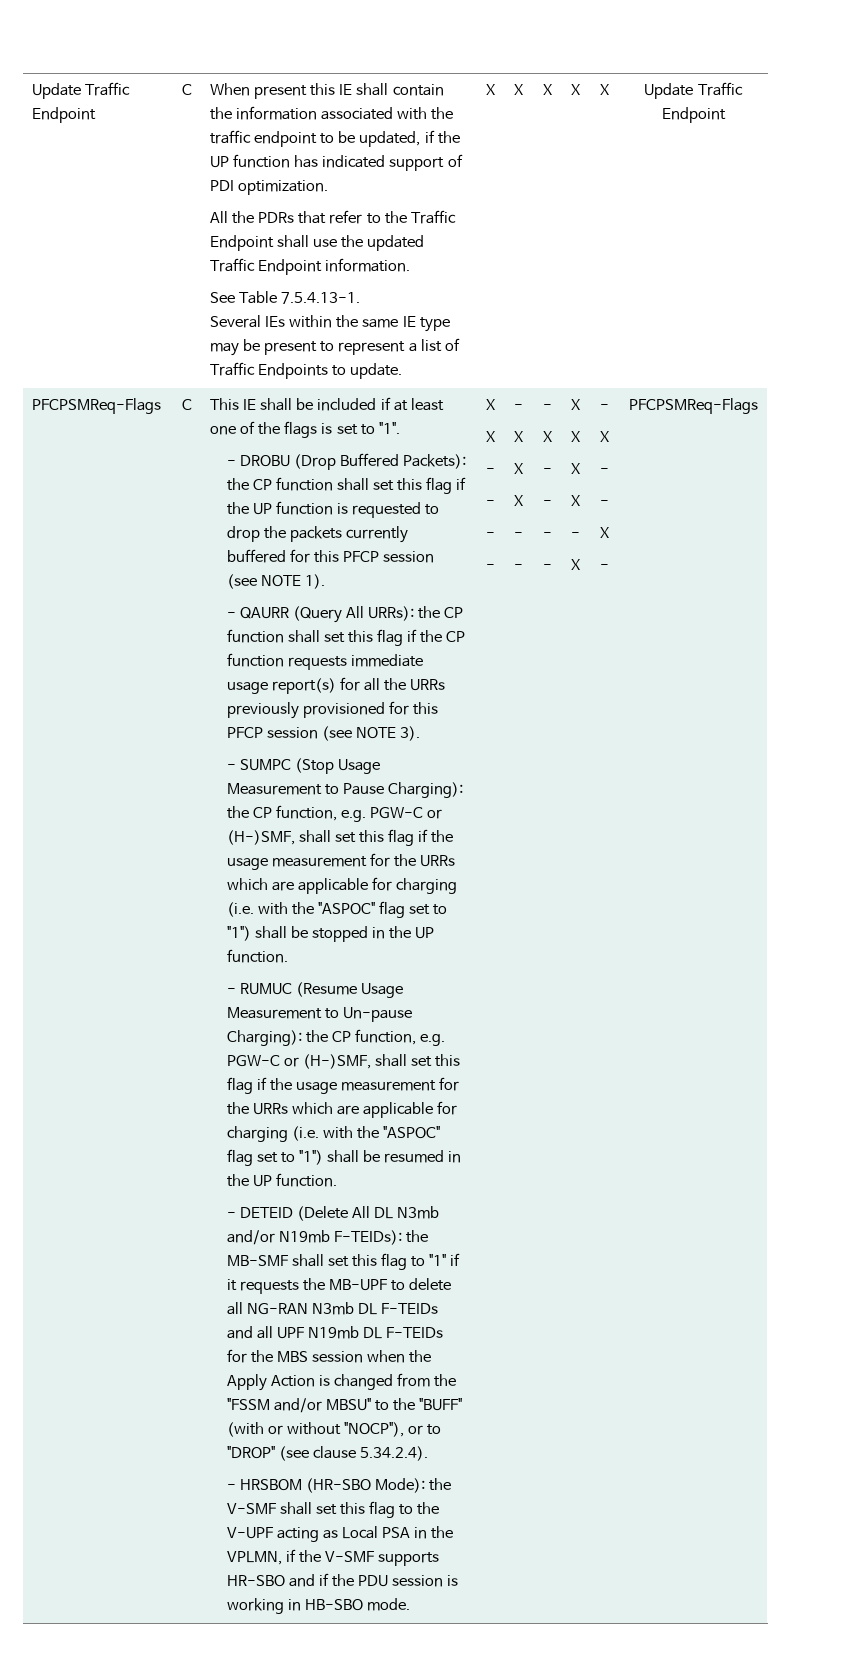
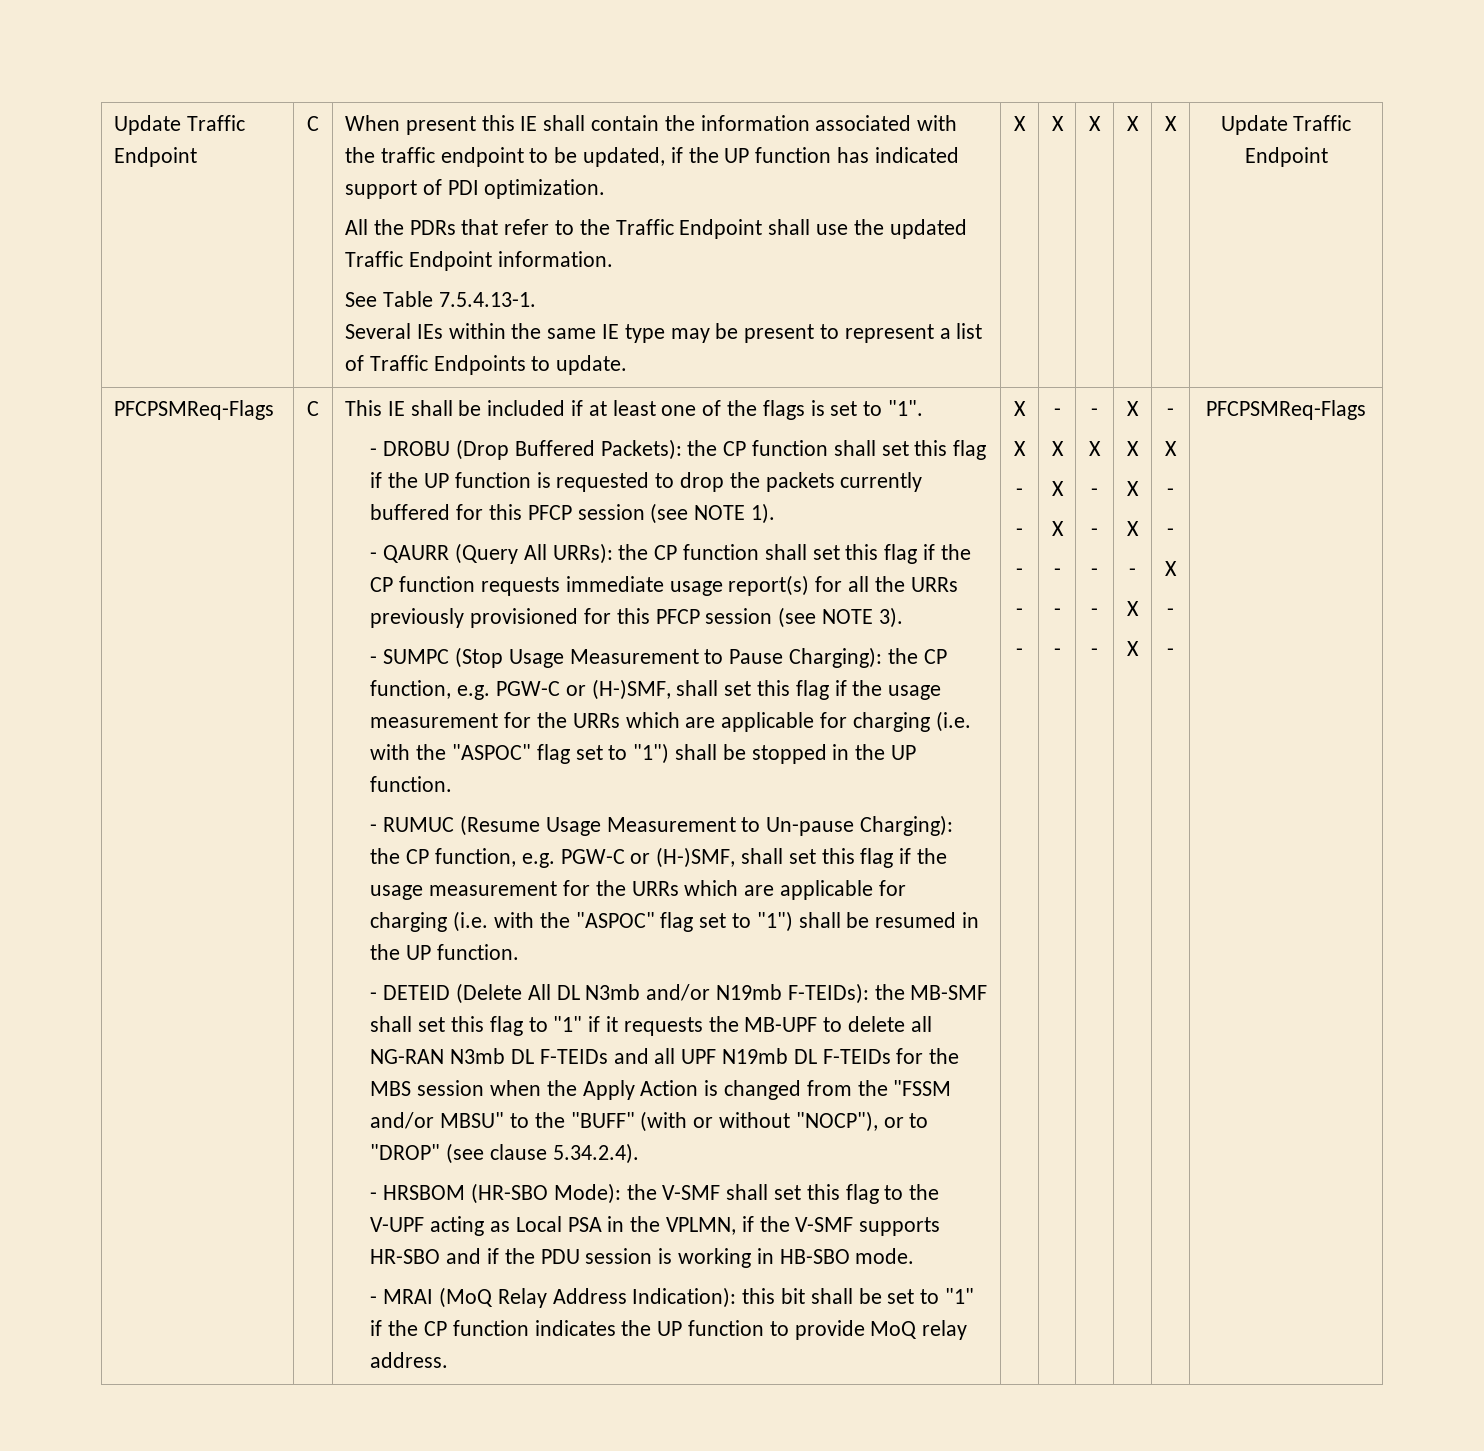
(410, 1604) none -> [370,1287,975,1308] [370,1320,968,1340] [370,1352,449,1368] // - MRAI (MoQ Relay Address Indication): this bit shall be set to "1" if the CP function indicates the UP function to provide MoQ relay address.
(495, 567) none -> [1016,648,1023,656] // -
(523, 567) none -> [1053,648,1061,656] // -
(552, 567) none -> [1091,648,1098,656] // -
(580, 564) none -> [1127,641,1139,656] // X
(609, 567) none -> [1167,648,1174,656] // -

